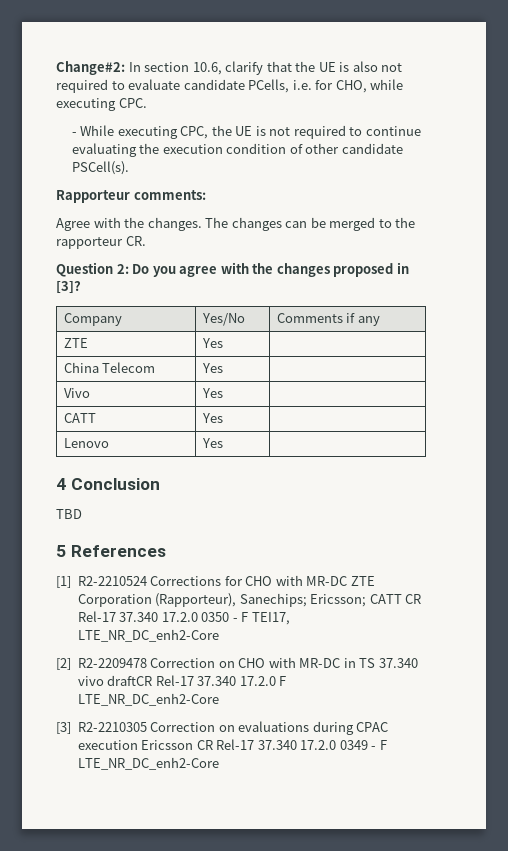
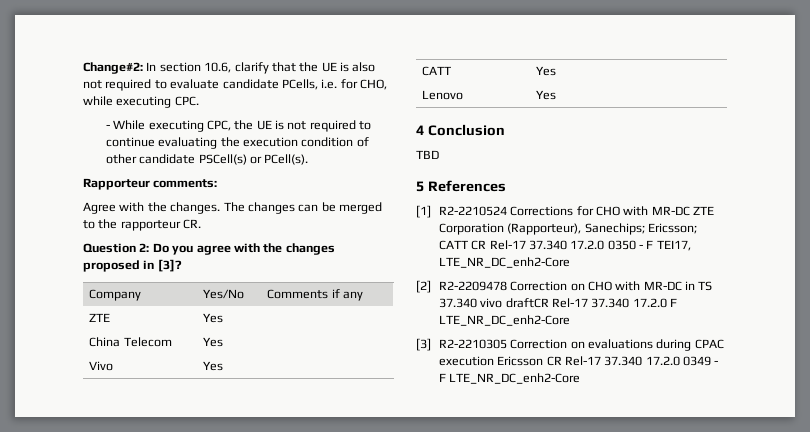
[71,161,129,175] PSCell(s). -> [198,154,309,165] PSCell(s) or PCell(s).

